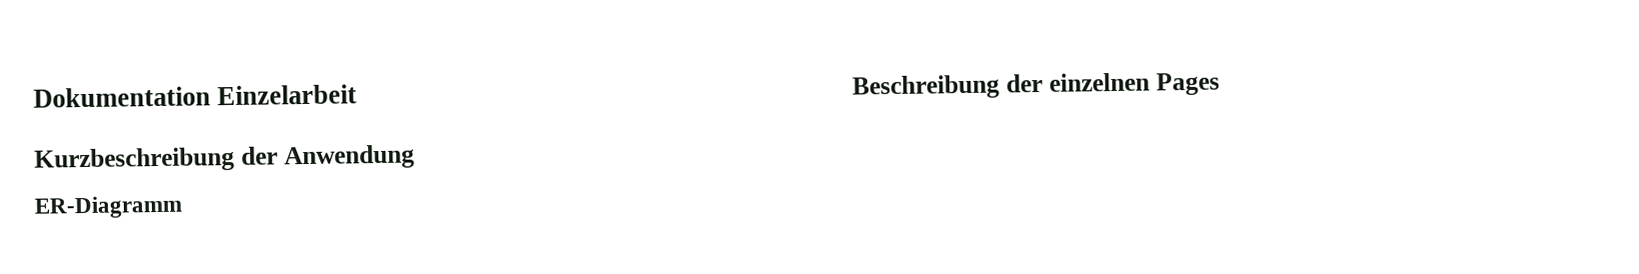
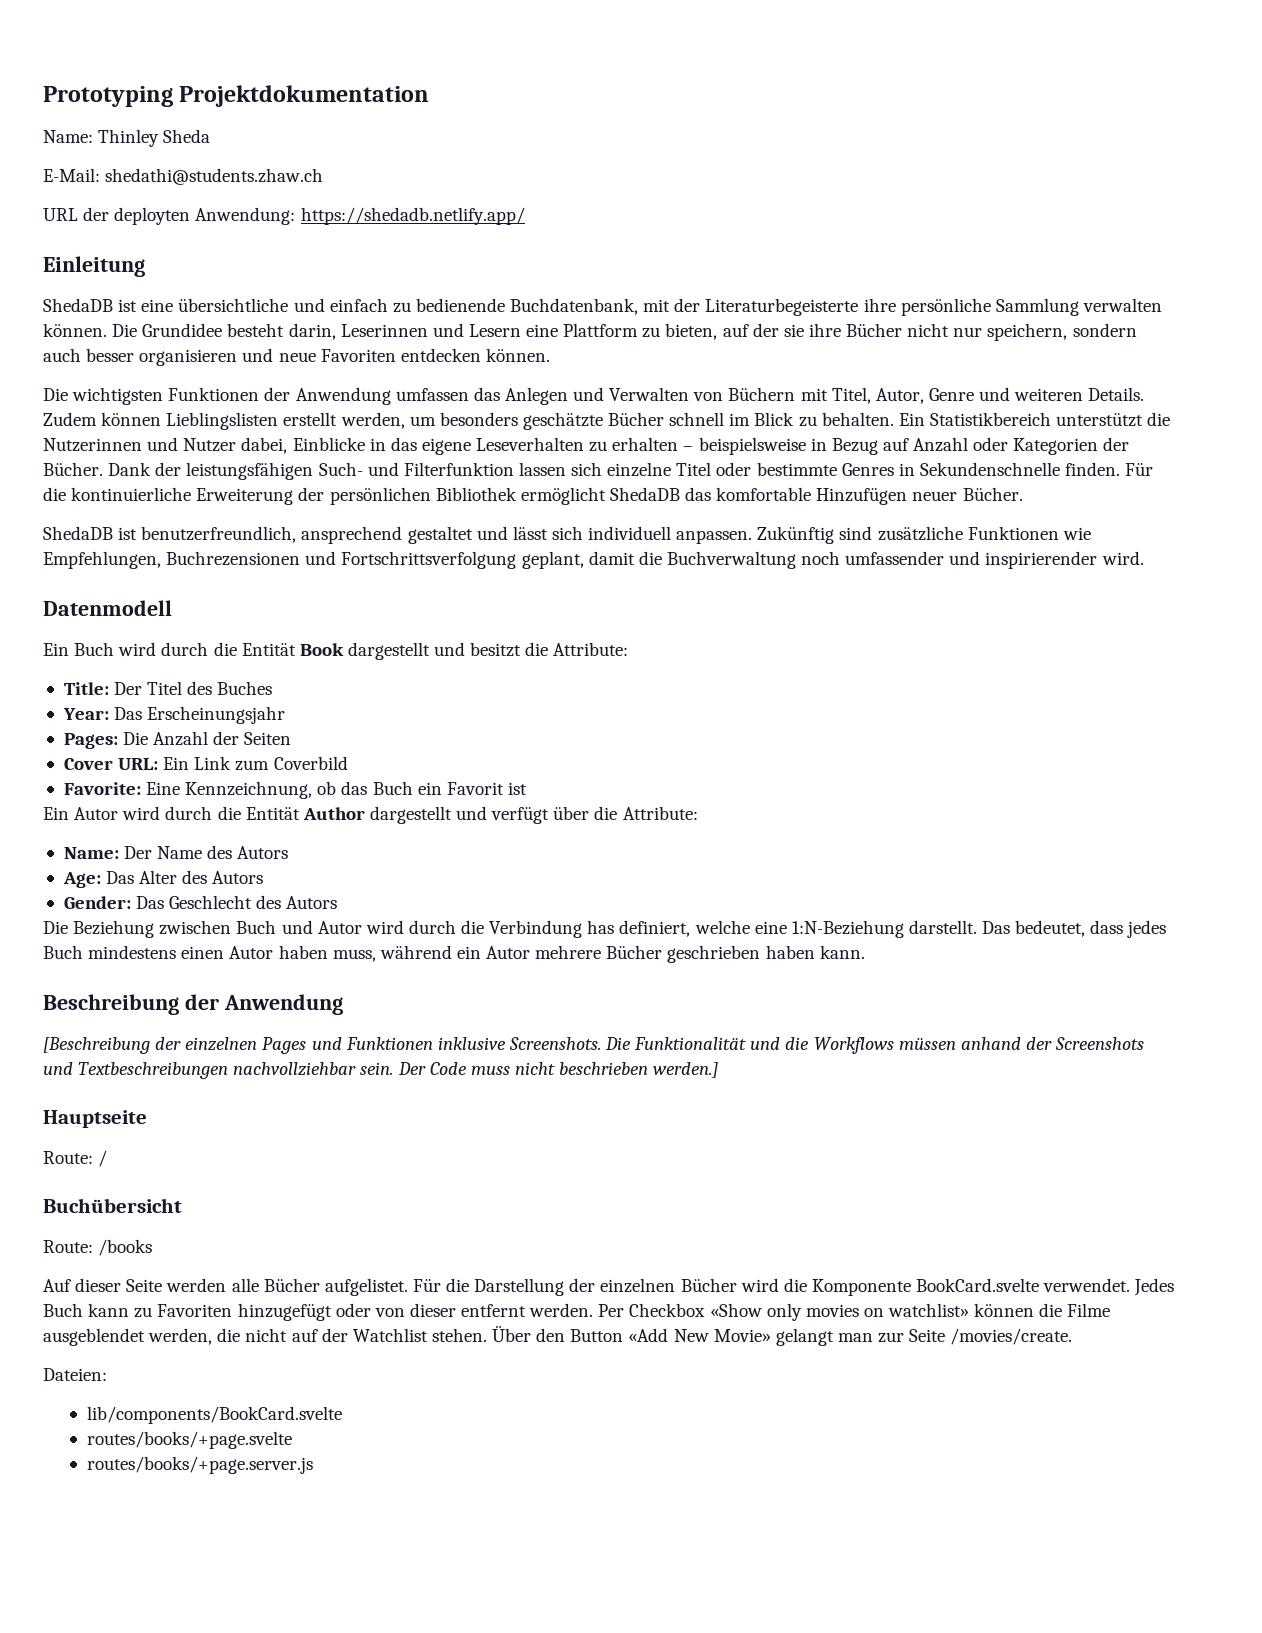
[33,84,358,108] [34,146,235,173] Dokumentation Einzelarbeit // Kurzbeschreibung -> [43,85,430,107] [43,129,211,147] [43,168,324,185] [43,207,525,225] [43,256,145,277] [43,298,1162,316] [43,323,1137,341] [43,348,550,366] [43,387,1145,405] [43,412,1171,430] [43,437,1130,455] [43,462,1154,480] [43,487,1023,505] [43,526,1091,544] [43,551,1144,569] [43,600,172,616] [43,642,629,660] [63,681,273,695] [62,706,286,724] [63,731,292,749] [63,756,348,771] [63,781,527,799] [43,806,698,824] [63,845,289,859] [62,870,264,888] [63,895,338,909] [43,920,1167,938] [43,945,865,963] [43,994,179,1015] Prototyping Projektdokumentation // Name: Thinley Sheda // E-Mail: shedathi@students.zhaw.ch // URL der deployten Anwendung: https://shedadb.netlify.app/ // Einleitung // ShedaDB ist eine übersichtliche und einfach zu bedienende Buchdatenbank, mit der Literaturbegeisterte ihre persönliche Sammlung verwalten können. Die Grundidee besteht darin, Leserinnen und Lesern eine Plattform zu bieten, auf der sie ihre Bücher nicht nur speichern, sondern auch besser organisieren und neue Favoriten entdecken können. // Die wichtigsten Funktionen der Anwendung umfassen das Anlegen und Verwalten von Büchern mit Titel, Autor, Genre und weiteren Details. Zudem können Lieblingslisten erstellt werden, um besonders geschätzte Bücher schnell im Blick zu behalten. Ein Statistikbereich unterstützt die Nutzerinnen und Nutzer dabei, Einblicke in das eigene Leseverhalten zu erhalten – beispielsweise in Bezug auf Anzahl oder Kategorien der Bücher. Dank der leistungsfähigen Such- und Filterfunktion lassen sich einzelne Titel oder bestimmte Genres in Sekundenschnelle finden. Für die kontinuierliche Erweiterung der persönlichen Bibliothek ermöglicht ShedaDB das komfortable Hinzufügen neuer Bücher. // ShedaDB ist benutzerfreundlich, ansprechend gestaltet und lässt sich individuell anpassen. Zukünftig sind zusätzliche Funktionen wie Empfehlungen, Buchrezensionen und Fortschrittsverfolgung geplant, damit die Buchverwaltung noch umfassender und inspirierender wird. // Datenmodell // Ein Buch wird durch die Entität Book dargestellt und besitzt die Attribute: // Title: Der Titel des Buches // Year: Das Erscheinungsjahr // Pages: Die Anzahl der Seiten // Cover URL: Ein Link zum Coverbild // Favorite: Eine Kennzeichnung, ob das Buch ein Favorit ist // Ein Autor wird durch die Entität Author dargestellt und verfügt über die Attribute: // Name: Der Name des Autors // Age: Das Alter des Autors // Gender: Das Geschlecht des Autors // Die Beziehung zwischen Buch und Autor wird durch die Verbindung has definiert, welche eine 1:N-Beziehung darstellt. Das bedeutet, dass jedes Buch mindestens einen Autor haben muss, während ein Autor mehrere Bücher geschrieben haben kann. // Beschreibung
[34,195,183,219] [852,74,1000,100] ER-Diagramm // Beschreibung -> [43,1037,150,1054] [Beschreibung
(1220, 84) none -> [311,1037,1145,1054] [43,1062,719,1079] [43,1110,147,1128] [43,1150,108,1167] [43,1198,182,1213] [43,1239,153,1256] [43,1278,1175,1296] [43,1303,1111,1321] [43,1326,1073,1346] [43,1368,107,1381] [87,1406,343,1424] [87,1431,293,1449] [87,1456,314,1474] und Funktionen inklusive Screenshots. Die Funktionalität und die Workflows müssen anhand der Screenshots und Textbeschreibungen nachvollziehbar sein. Der Code muss nicht beschrieben werden.] // Hauptseite // Route: / // Buchübersicht // Route: /books // Auf dieser Seite werden alle Bücher aufgelistet. Für die Darstellung der einzelnen Bücher wird die Komponente BookCard.svelte verwendet. Jedes Buch kann zu Favoriten hinzugefügt oder von dieser entfernt werden. Per Checkbox «Show only movies on watchlist» können die Filme ausgeblendet werden, die nicht auf der Watchlist stehen. Über den Button «Add New Movie» gelangt man zur Seite /movies/create. // Dateien: // lib/components/BookCard.svelte // routes/books/+page.svelte // routes/books/+page.server.js

